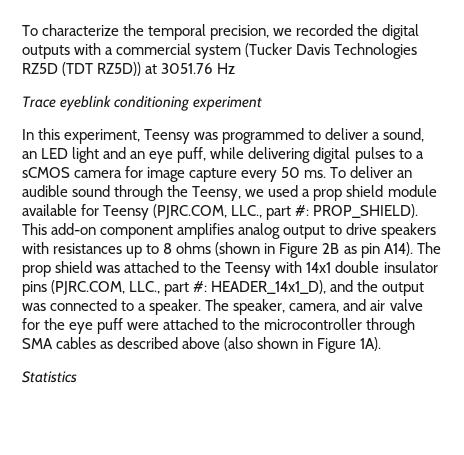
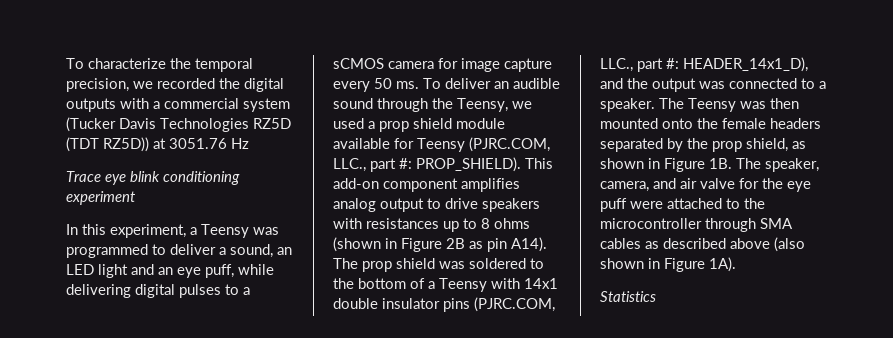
[60,95,112,111] eyeblink -> [105,171,160,185] eye blink
(141, 136) none -> [190,227,197,235] a
[124,261,222,273] attached to the -> [469,258,544,269] [333,278,435,289] soldered to the bottom of a
(230, 305) none -> [688,98,799,112] [600,118,821,129] [600,138,806,152] [600,158,761,172] Teensy was then mounted onto the female headers separated by the prop shield, as shown in Figure 1B. The

